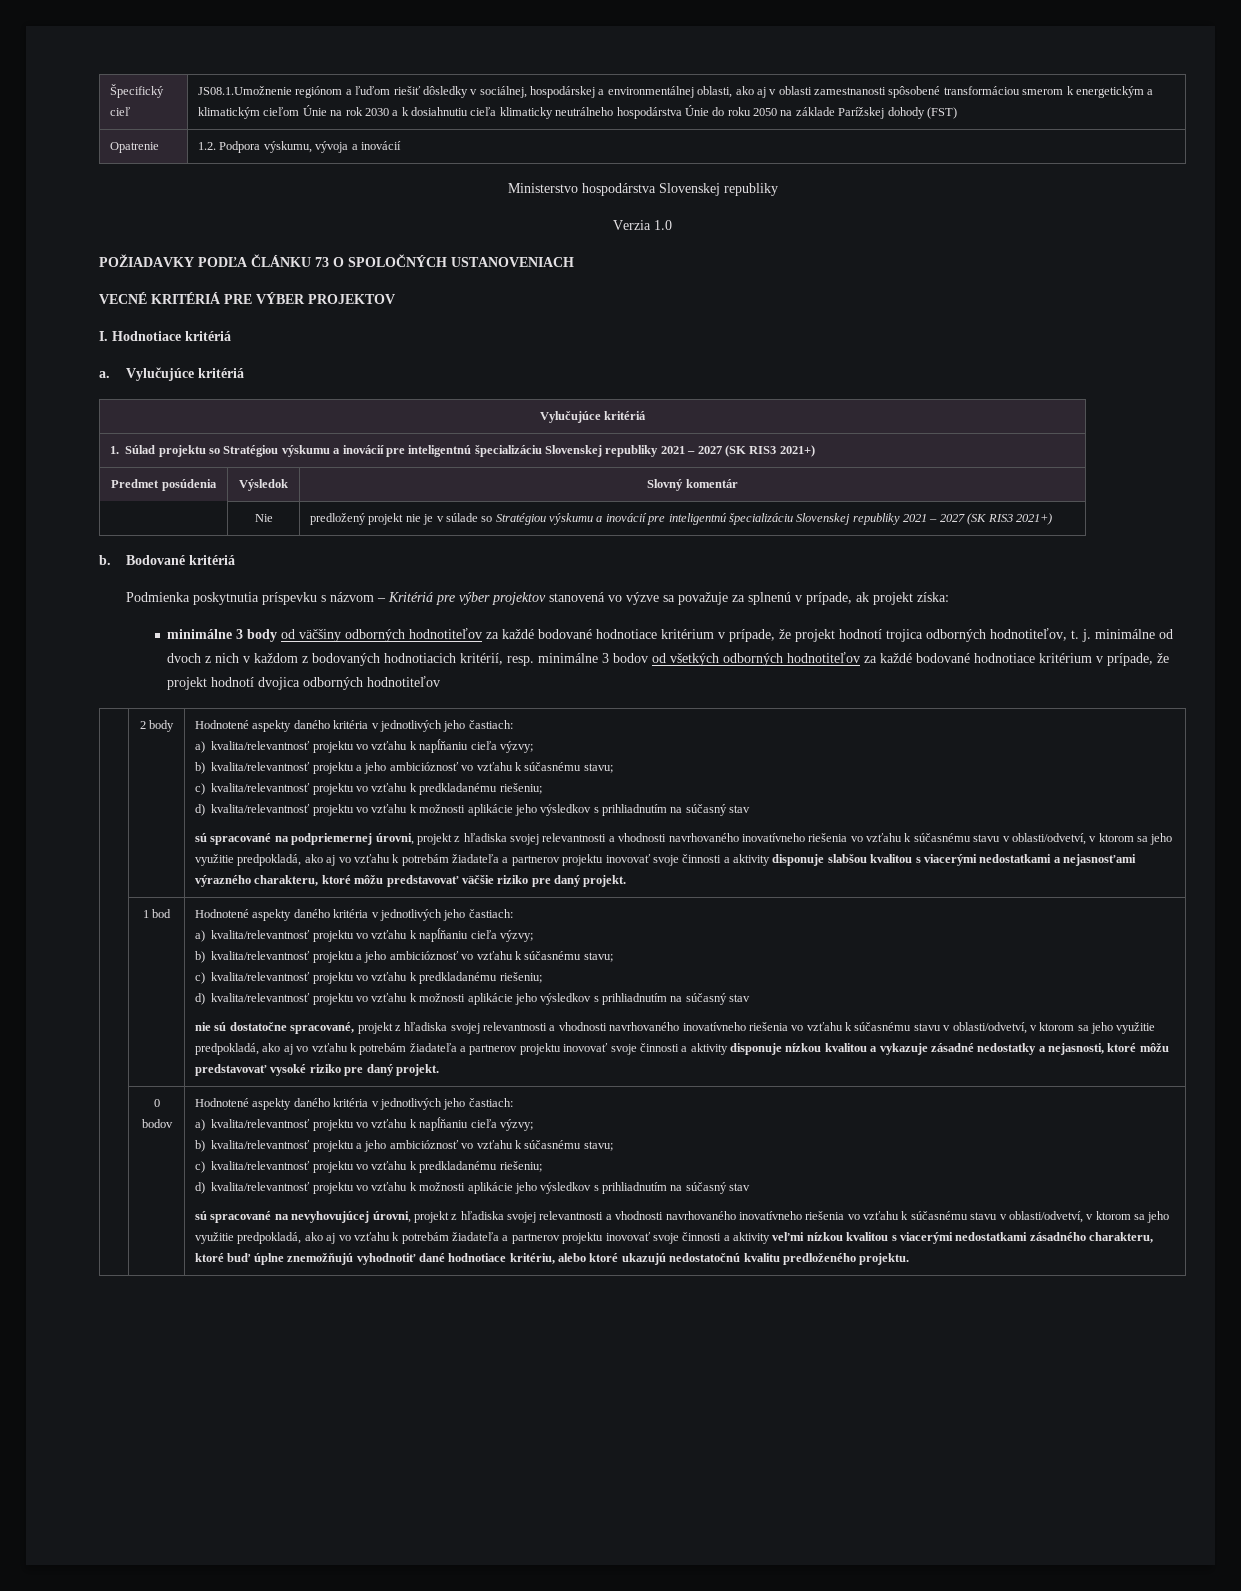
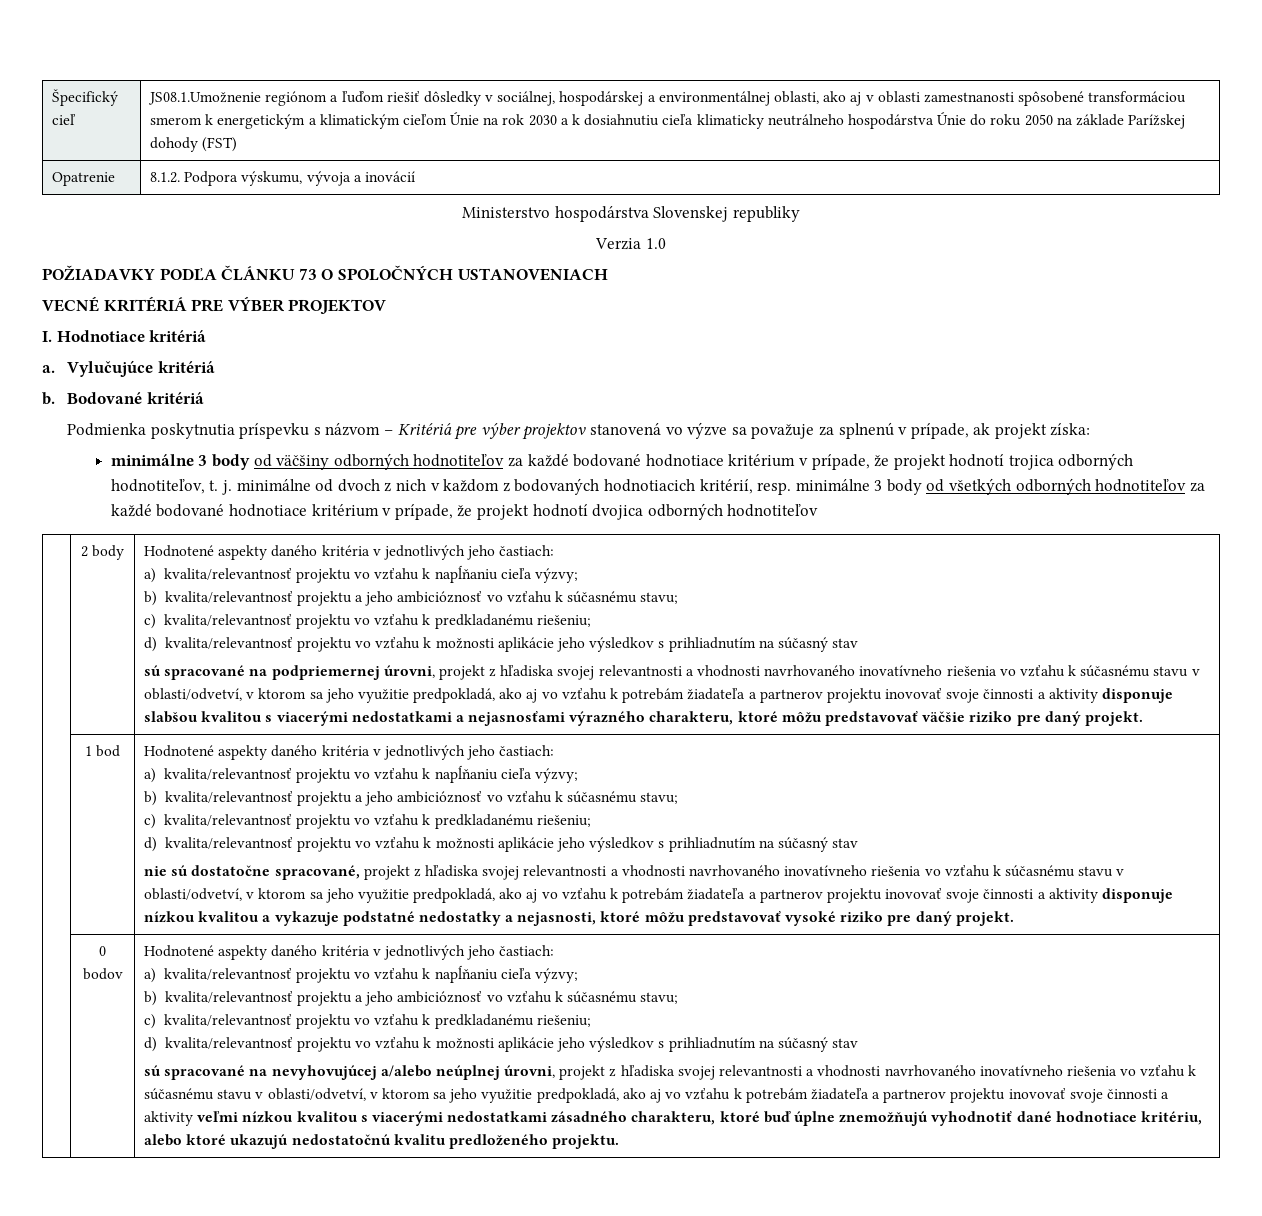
[198,142,217,150] 1.2. -> [149,172,180,183] 8.1.2.
[539,411,647,423] [110,445,815,457] [111,479,217,491] [239,479,288,491] [647,479,738,491] [254,514,273,522] [310,513,1052,525] // Vylučujúce kritériá // 1. Súlad projektu so Stratégiou výskumu a inovácií pre inteligentnú špecializáciu Slovenskej republiky 2021 – 2027 (SK RIS3 2021+) // Predmet posúdenia | Výsledok | Slovný komentár // | Nie | predložený projekt nie je v súlade so Stratégiou výskumu a inovácií pre inteligentnú špecializáciu Slovenskej republiky 2021 – 2027 (SK RIS3 2021+) -> (215, 367) none
[613,653,649,663] bodov -> [886,479,922,495] body
[930,1043,974,1052] zásadné -> [342,911,415,926] podstatné
(370, 1217) none -> [380,1065,500,1080] a/alebo neúplnej

